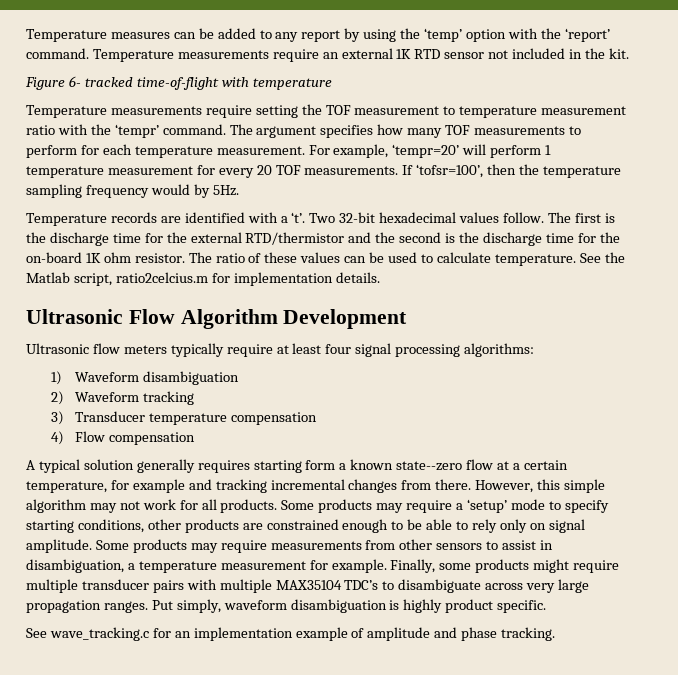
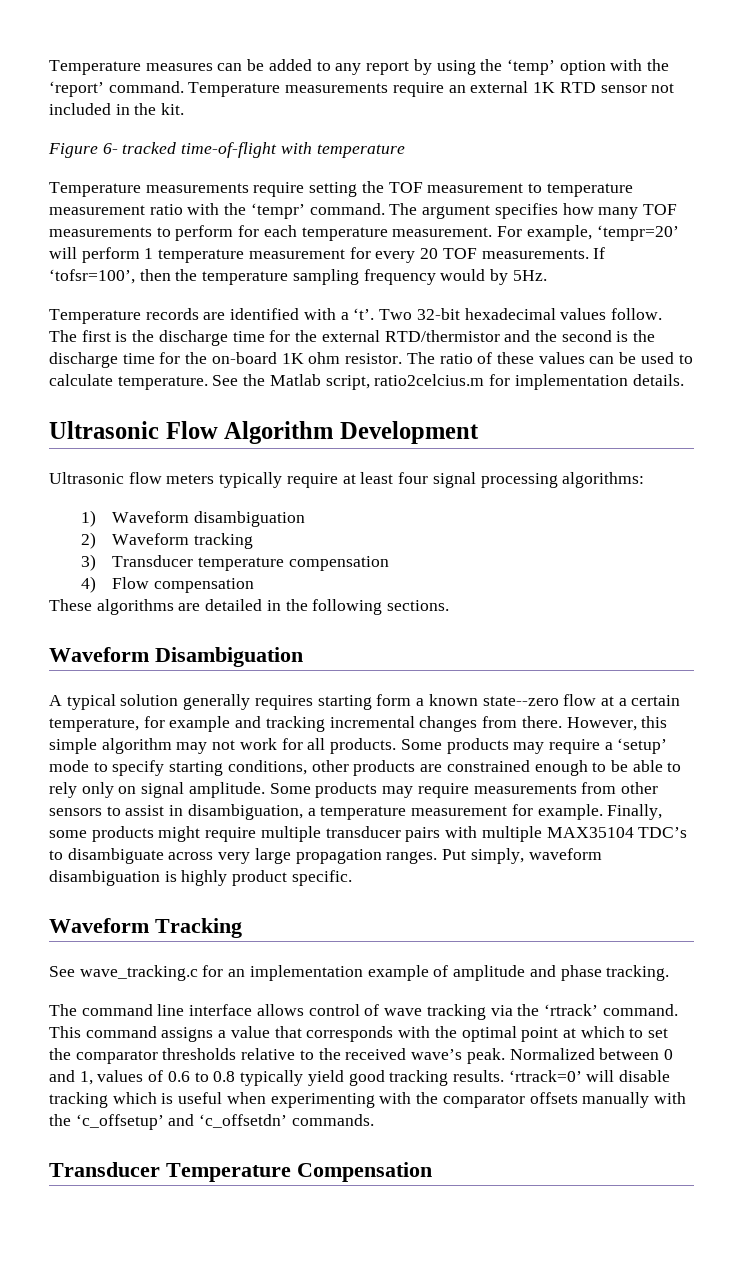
(196, 438) none -> [49,599,450,615] [49,647,303,667] // These algorithms are detailed in the following sections. // Waveform Disambiguation
(547, 606) none -> [49,918,242,938] // Waveform Tracking
(556, 634) none -> [49,1004,678,1020] [49,1026,669,1042] [49,1048,673,1064] [49,1070,671,1086] [49,1092,686,1108] [49,1114,374,1130] [49,1162,432,1182] // The command line interface allows control of wave tracking via the ‘rtrack’ command. This command assigns a value that corresponds with the optimal point at which to set the comparator thresholds relative to the received wave’s peak. Normalized between 0 and 1, values of 0.6 to 0.8 typically yield good tracking results. ‘rtrack=0’ will disable tracking which is useful when experimenting with the comparator offsets manually with the ‘c_offsetup’ and ‘c_offsetdn’ commands. // Transducer Temperature Compensation

